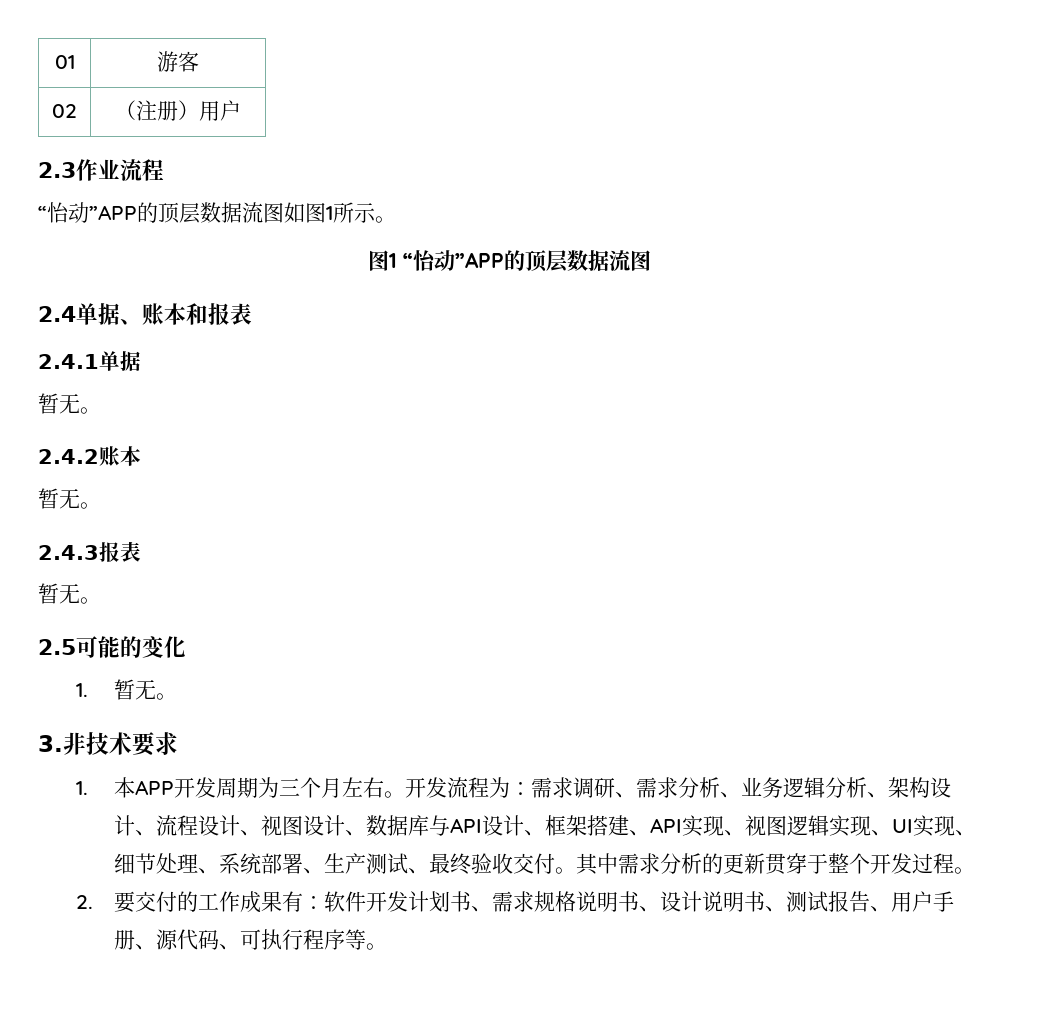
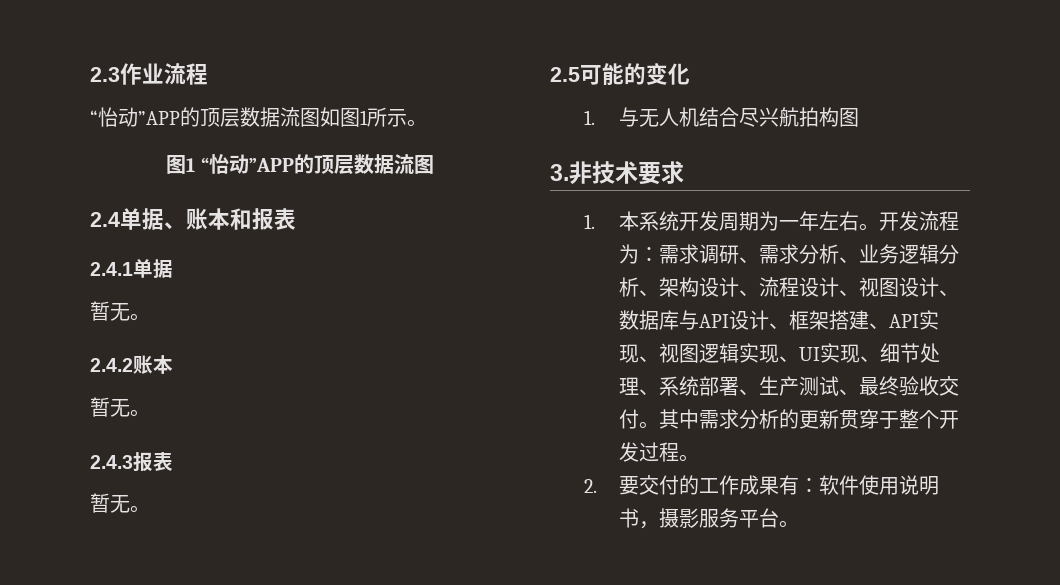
[54,55,75,69] [157,51,199,72] [52,104,77,118] [115,100,242,121] 01 | 游客 // 02 | （注册）用户 // -> (90, 74) none
[113,679,177,700] 暂无。 -> [618,107,859,127] 与无人机结合尽兴航拍构图
[134,780,174,795] APP -> [638,211,679,231] 系统
[278,777,342,798] 三个月 -> [778,211,819,231] 一年
[365,891,954,912] [113,929,366,950] 开发计划书、需求规格说明书、设计说明书、测试报告、用户手册、源代码、可执行程序等 -> [858,475,939,495] [618,508,779,529] 使用说明书，摄影服务平台

